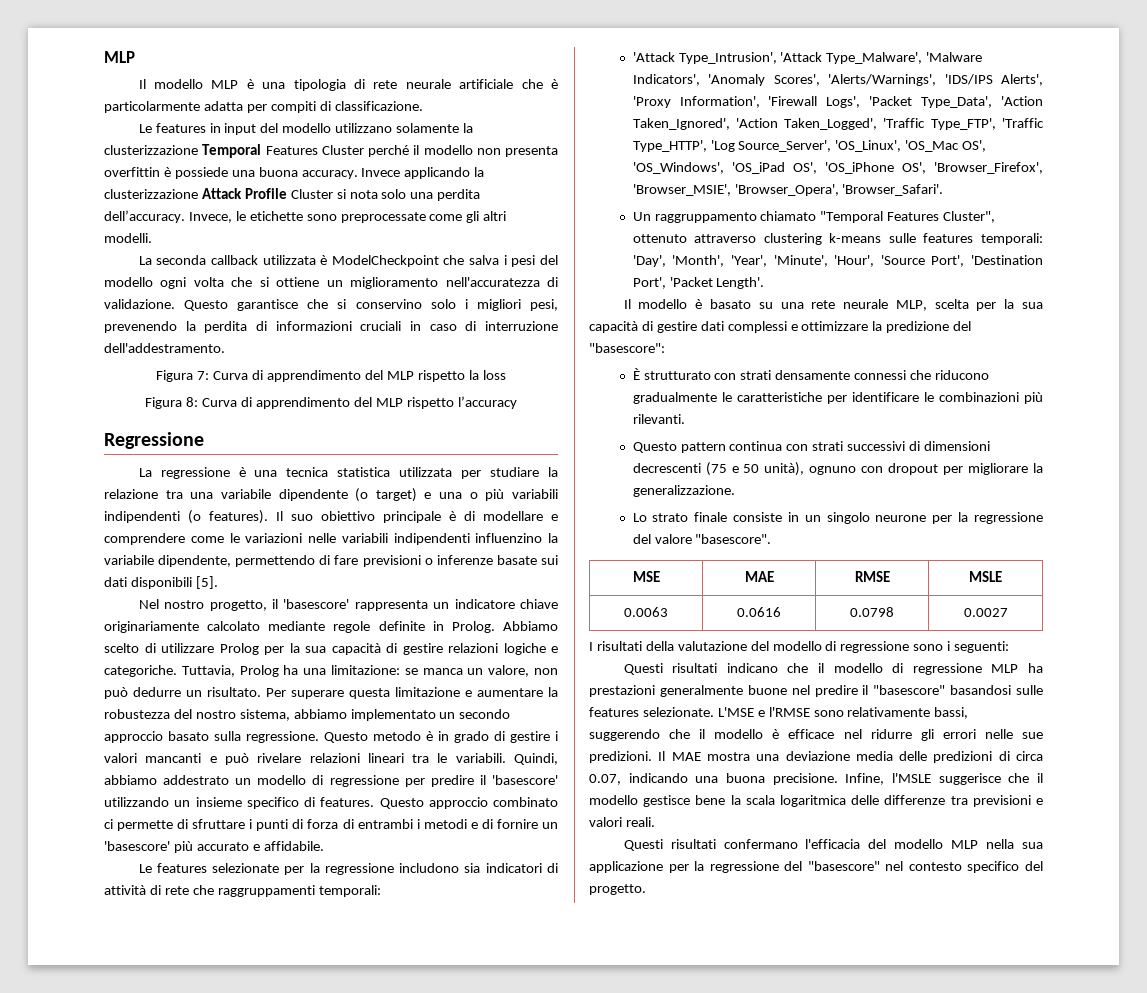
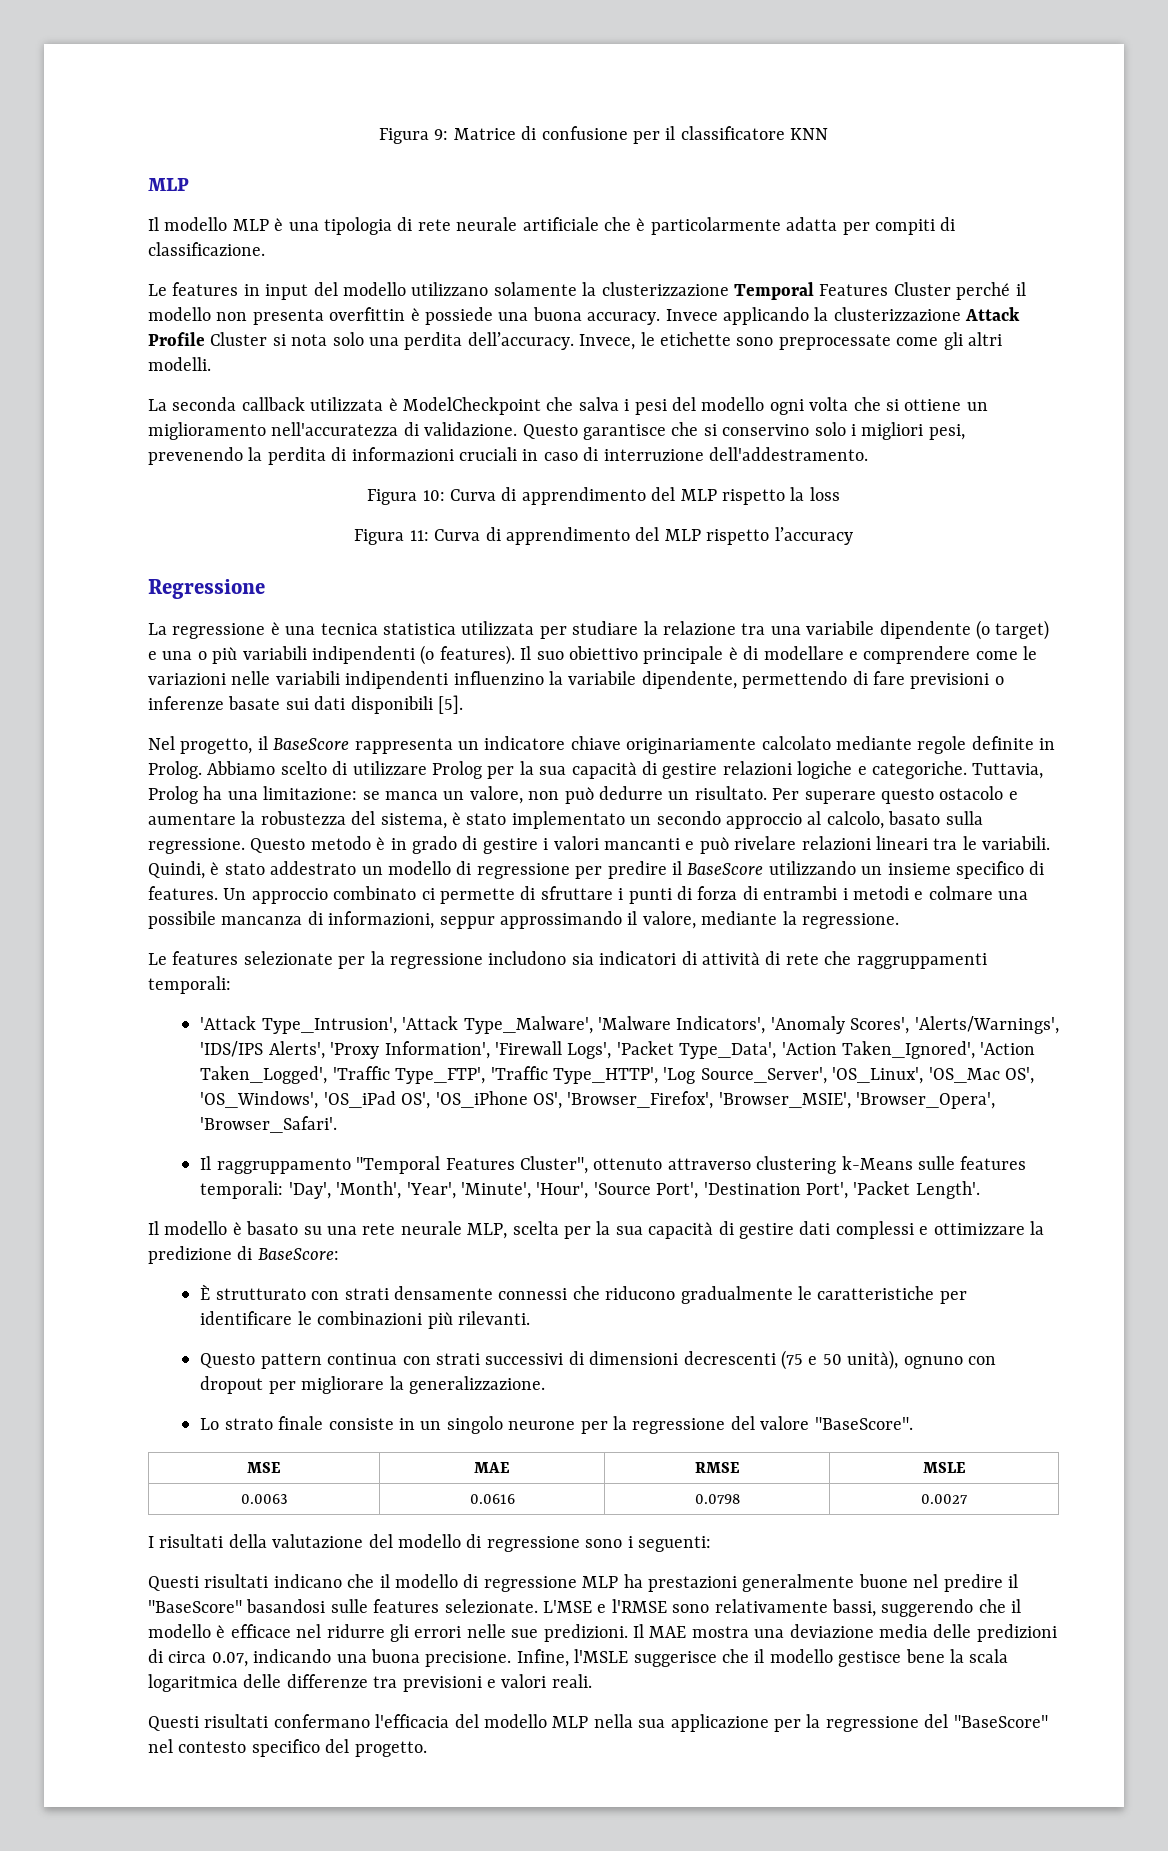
(104, 57) none -> [378,126,829,144] Figura 9: Matrice di confusione per il classificatore KNN //
[197,371,210,380] 7: -> [422,490,445,501] 10:
[186,397,199,407] 8: -> [409,530,429,541] 11:
[164,600,205,609] nostro -> (175, 743) none
[283,599,350,609] 'basescore' -> [273,738,350,750] BaseScore
[349,687,460,699] questa limitazione -> [880,786,1004,804] questo ostacolo
[195,709,347,721] nostro sistema, abbiamo -> [380,812,507,829] sistema, è stato
(163, 737) none -> [807,811,884,829] al calcolo,
[104,775,157,785] abbiamo -> [210,862,265,875] è stato
[491,775,558,785] 'basescore' -> [687,863,764,875] BaseScore
[379,798,424,809] Questo -> [223,888,247,900] Un
[481,819,558,829] [104,841,324,853] di fornire un 'basescore' più accurato e affidabile. -> [928,886,1029,900] [148,911,899,929] colmare una possibile mancanza di informazioni, seppur approssimando il valore, mediante la regressione.
[632,211,817,223] Un raggruppamento chiamato -> [200,1156,351,1174] Il raggruppamento
[829,233,882,243] k-means -> [841,1156,913,1170] k-Means
[953,321,972,331] [589,343,665,353] del "basescore": -> [237,1246,339,1260] di BaseScore:
[695,534,772,544] "basescore". -> [814,1417,913,1430] "BaseScore".
[873,685,946,695] "basescore" -> [148,1600,242,1613] "BaseScore"
[807,861,880,871] "basescore" -> [953,1715,1048,1728] "BaseScore"

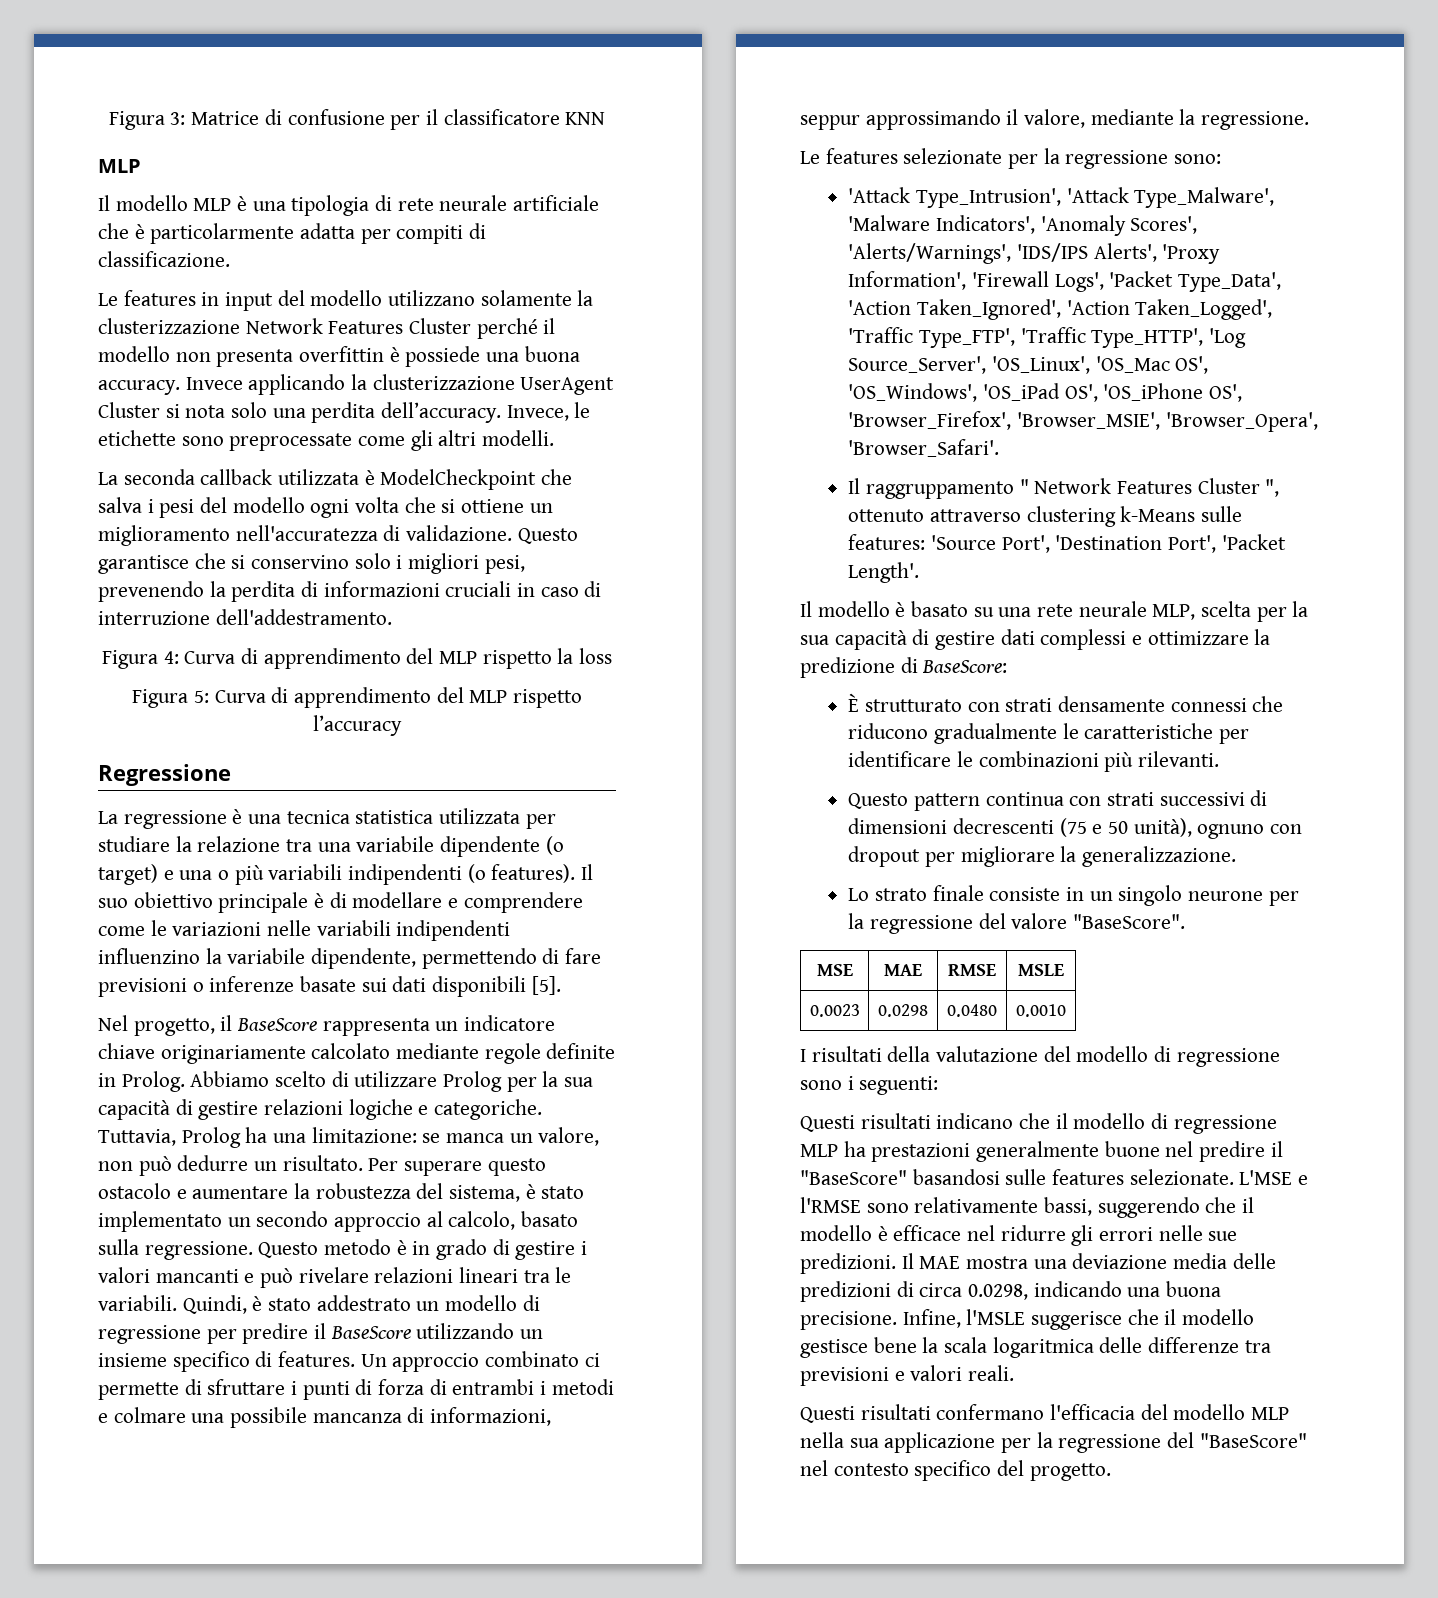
[378,128,449,144] Figura 9: -> [108,111,186,130] Figura 3:
[733,282,814,300] Temporal -> [245,318,323,334] Network
[965,307,1021,321] [148,332,205,346] Attack Profile -> [520,377,615,395] UserAgent
[422,490,445,501] 10: -> [163,651,179,664] 4:
[409,530,429,541] 11: -> [193,690,209,703] 5:
[488,951,987,969] [148,976,231,994] includono sia indicatori di attività di rete che raggruppamenti temporali: -> [1174,154,1222,164] sono:
[356,1156,588,1174] "Temporal Features Cluster", -> [1019,478,1280,497] " Network Features Cluster ",
[960,1156,1027,1170] [200,1181,589,1199] features temporali: 'Day', 'Month', 'Year', 'Minute', 'Hour', -> [848,534,926,550] features:
[240,1494,288,1504] [469,1494,515,1504] [694,1494,740,1504] [921,1494,968,1504] 0.0063 | 0.0616 | 0.0798 | 0.0027 -> [809,1004,860,1017] [878,1004,928,1017] [947,1004,997,1017] [1016,1004,1066,1017] 0.0023 | 0.0298 | 0.0480 | 0.0010
[211,1652,248,1667] 0.07, -> [968,1284,1029,1300] 0.0298,

